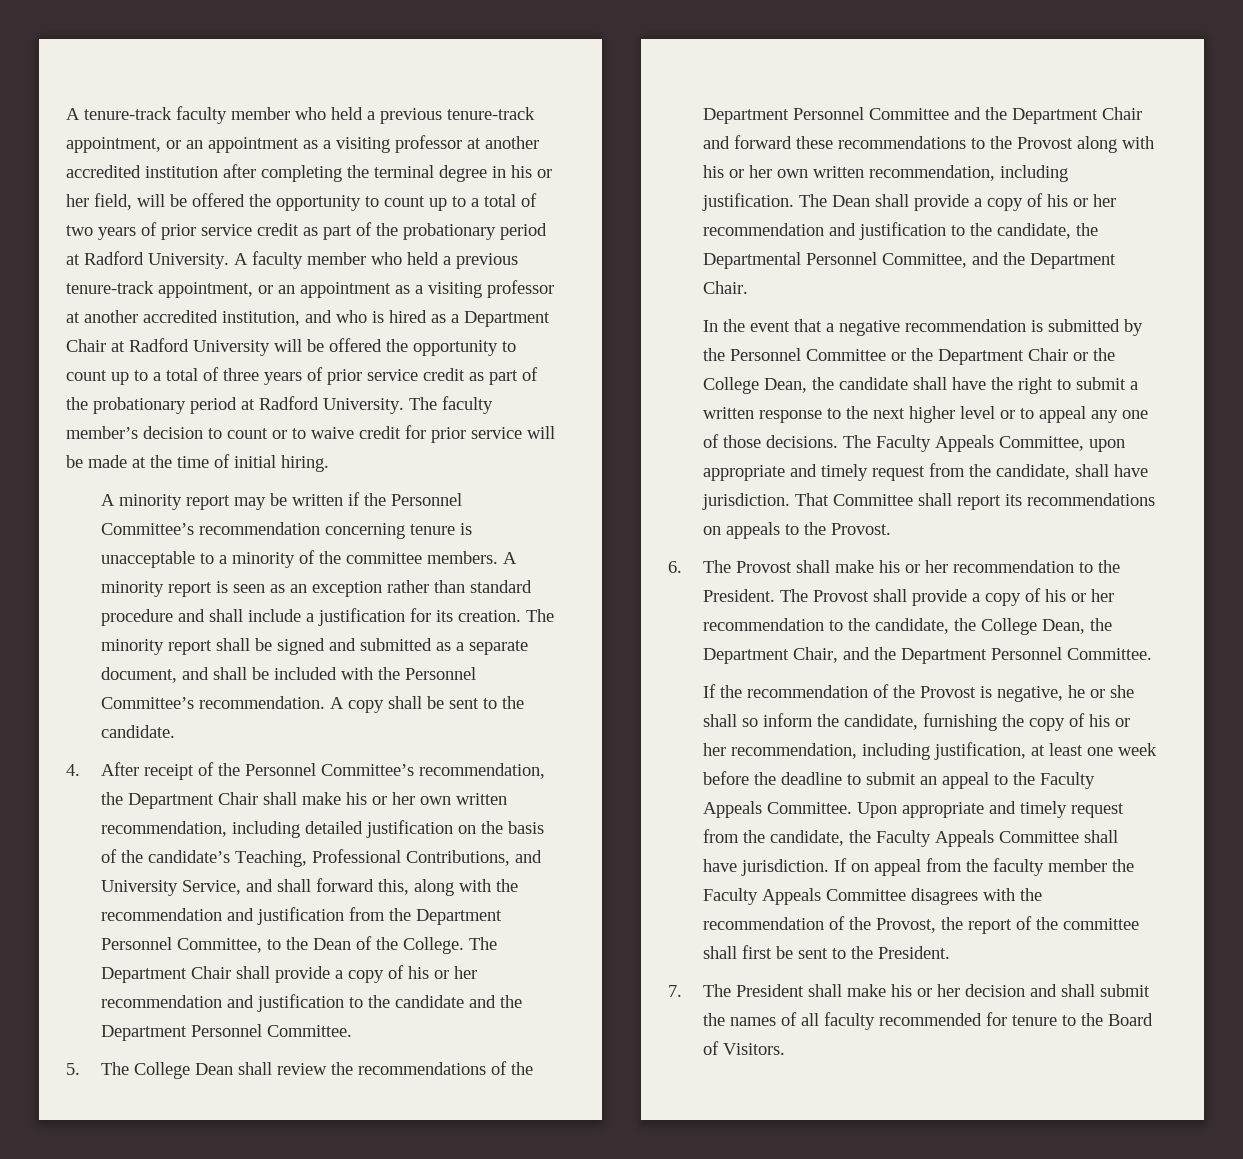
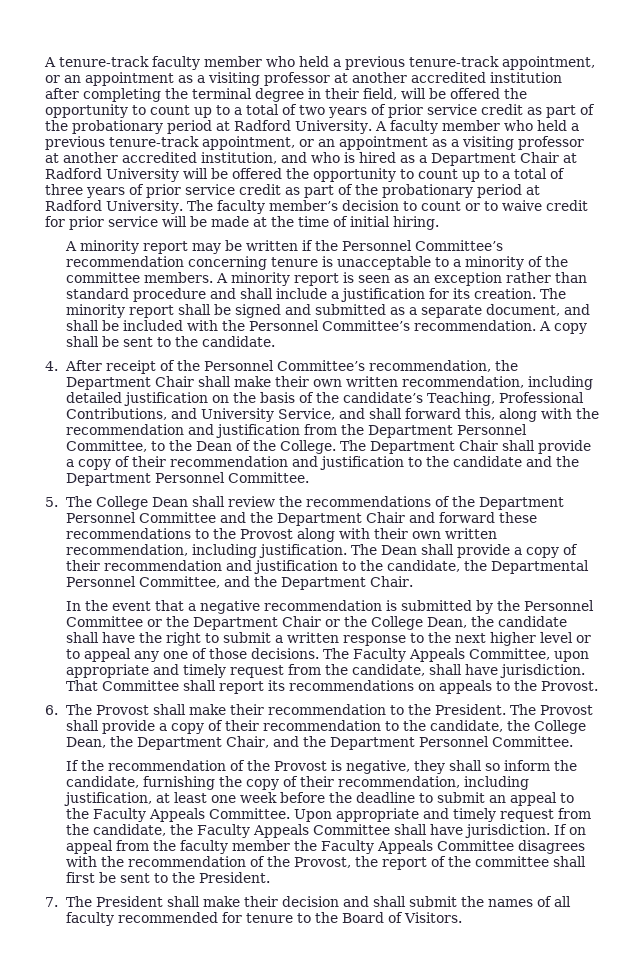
[511,165,552,178] [66,194,89,207] his or her -> [325,88,359,99] their
[346,792,416,805] his or her -> [274,376,309,387] their
[408,966,478,979] his or her -> [131,456,166,467] their
[703,165,773,178] his or her -> [373,528,408,539] their
[1047,194,1117,207] his or her -> [65,560,100,571] their
[879,560,949,573] his or her -> [229,704,264,715] their
[1045,589,1115,602] his or her -> [224,720,259,731] their
[1068,685,1135,698] he or she -> [413,760,445,774] they
[1089,714,1131,727] [703,743,727,756] his or her -> [299,776,334,787] their
[891,984,961,997] his or her -> [243,896,278,907] their

